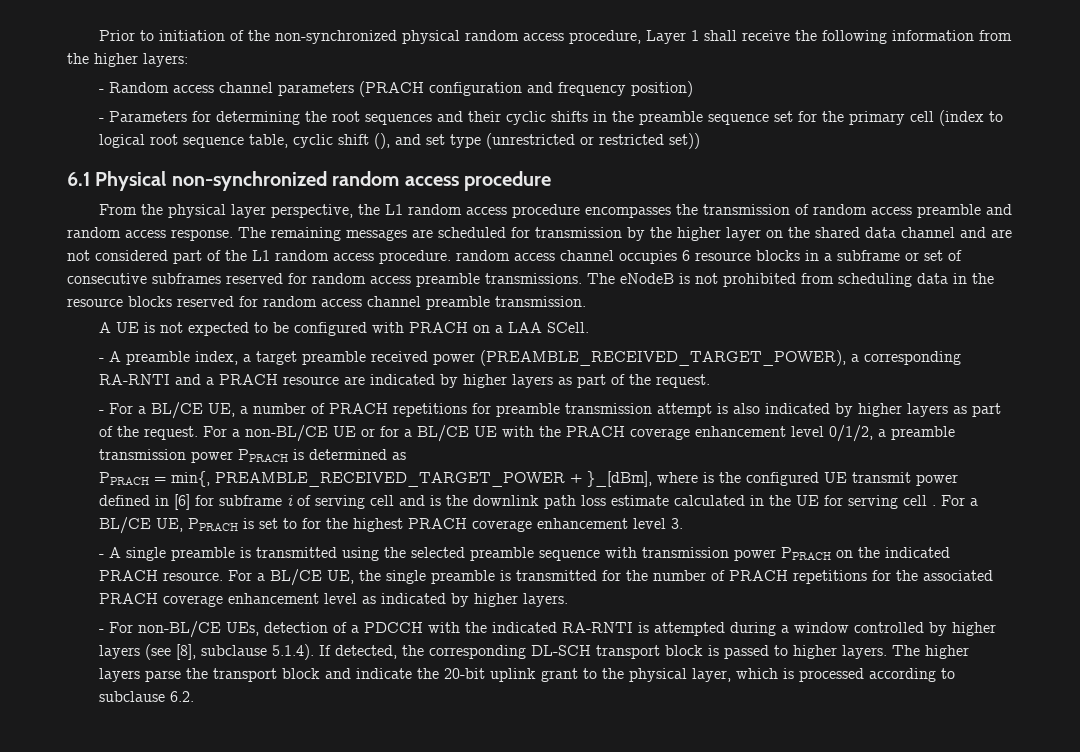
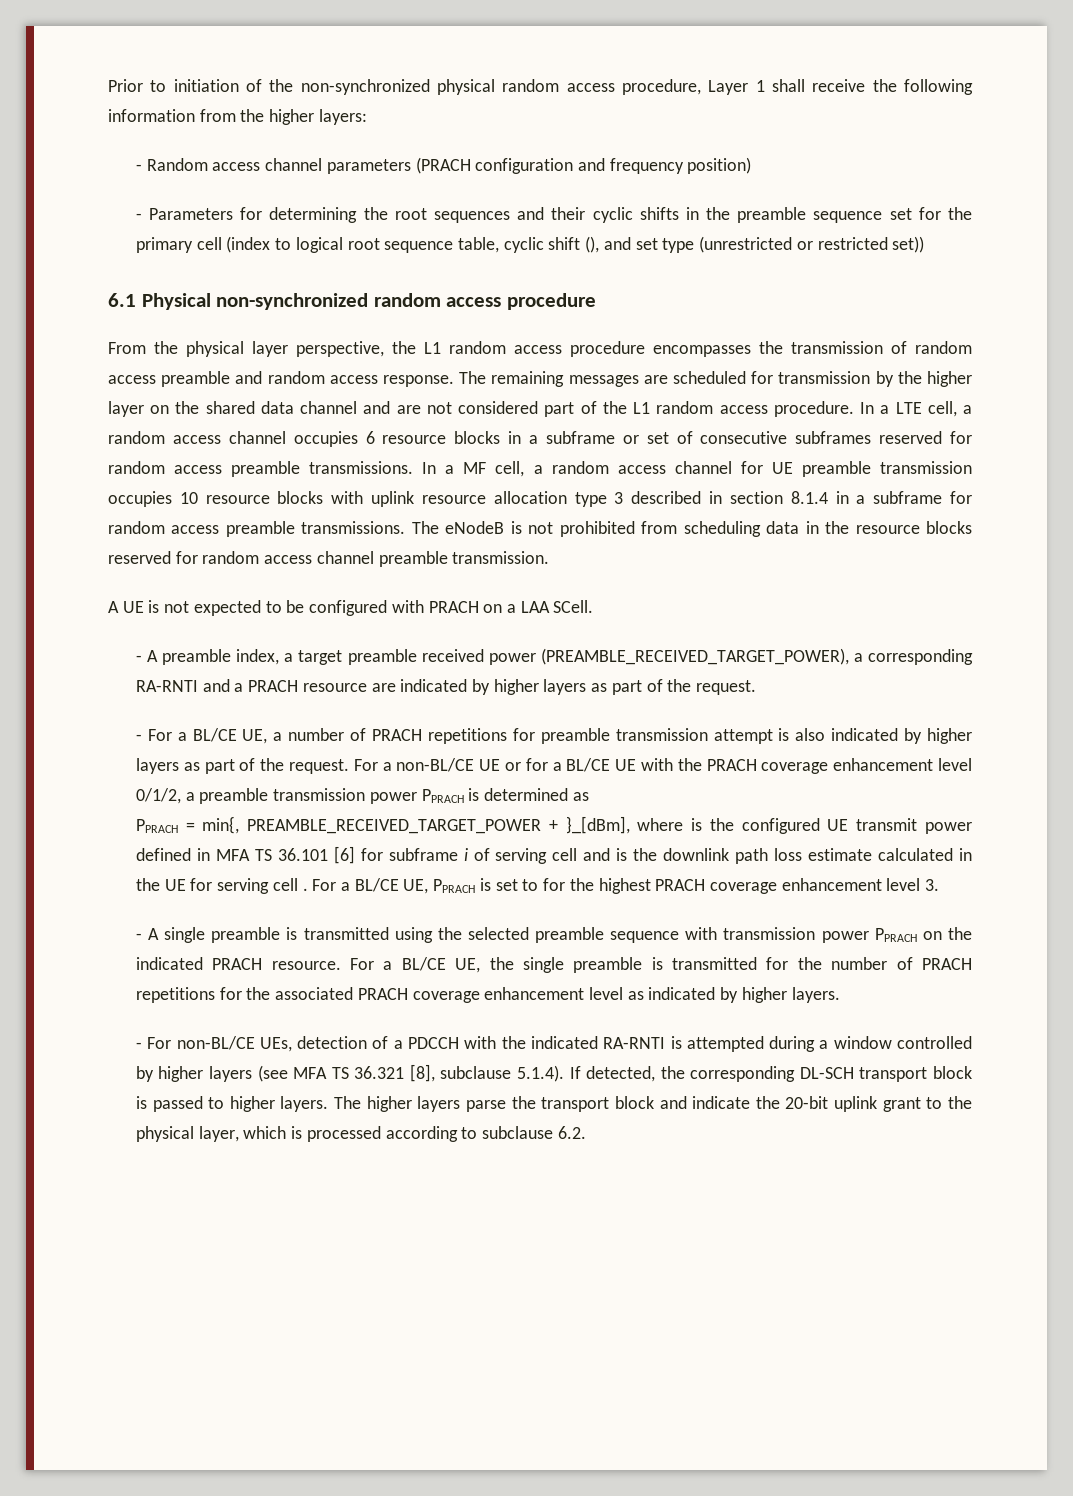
(451, 257) none -> [860,401,972,417] In a LTE cell, a
(582, 278) none -> [422,461,973,477] [108,491,973,507] [108,521,406,537] In a MF cell, a random access channel for UE preamble transmission occupies 10 resource blocks with uplink resource allocation type 3 described in section 8.1.4 in a subframe for random access preamble transmissions.
(169, 500) none -> [215,848,328,861] MFA TS 36.101
(171, 652) none -> [293,1066,405,1079] MFA TS 36.321

